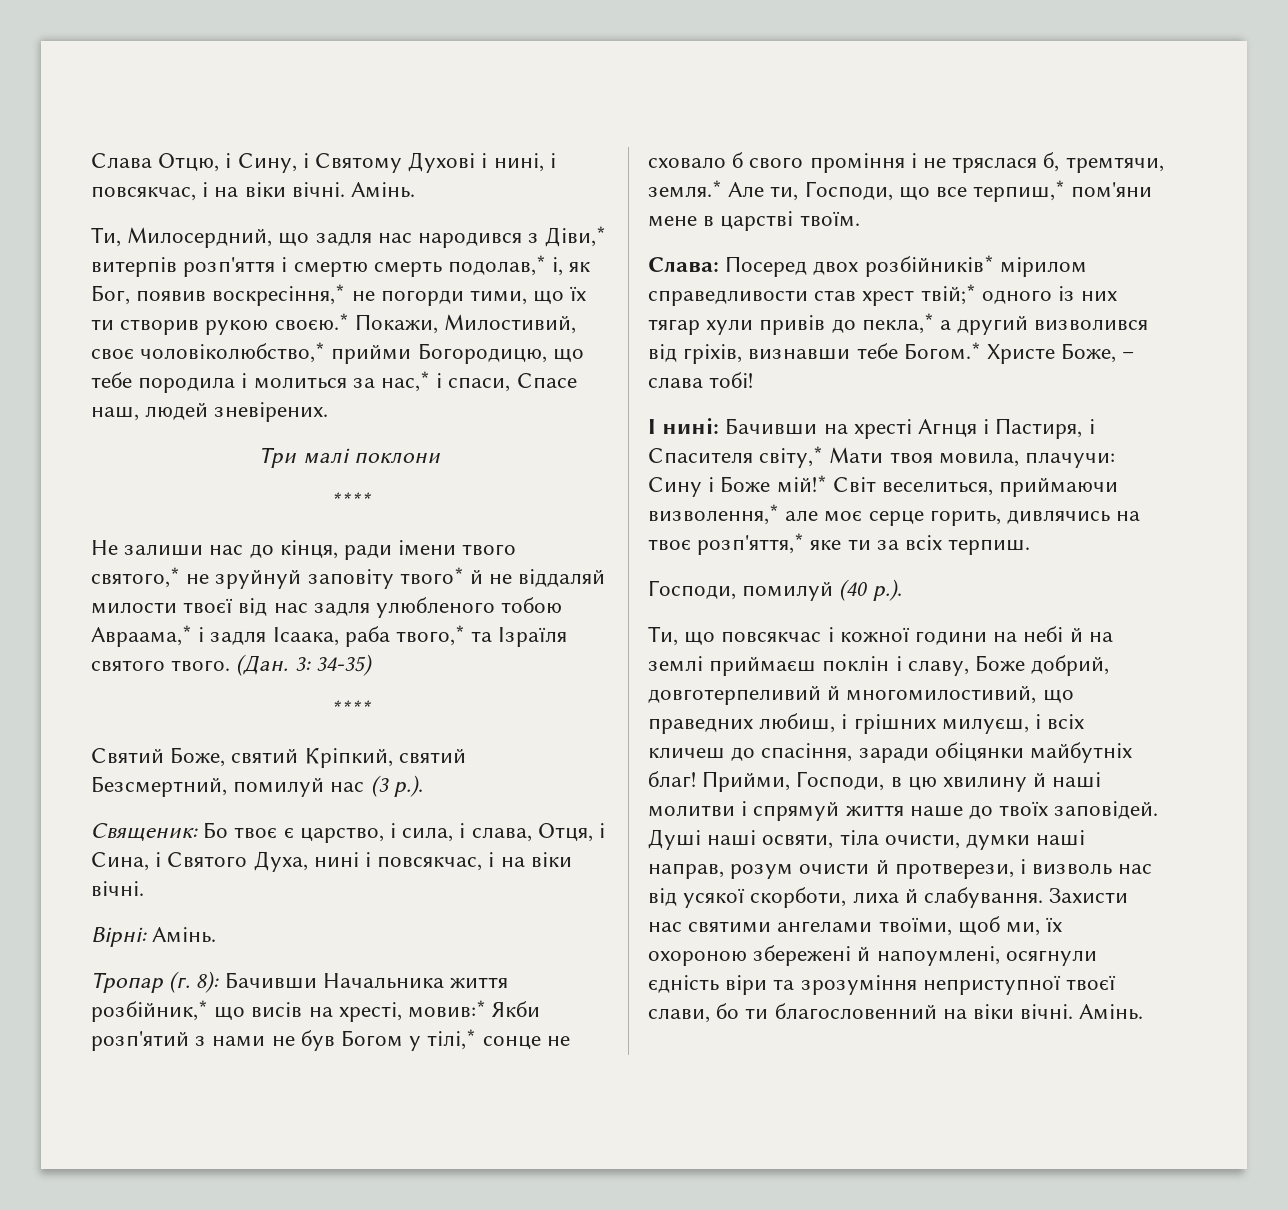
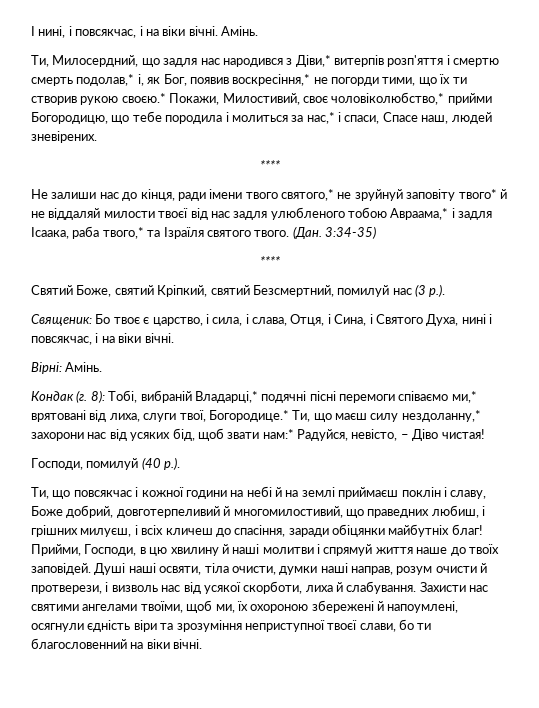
[91,152,488,173] Слава Отцю, і Сину, і Святому Духові і -> [31,26,35,36] І
[259,447,441,468] // Три малі поклони -> (97, 137) none
[294,654,373,676] 3: 34-35) -> [325,226,376,239] 3:34-35)
[91,972,164,993] Тропар -> [31,391,74,401] Кондак
[224,972,509,989] [91,1000,541,1022] [91,1029,570,1051] [648,152,1164,173] [648,180,1153,202] [648,211,860,231] [648,255,1087,277] [648,284,1118,306] [648,313,1149,335] [648,342,1135,364] [648,372,754,389] [648,418,1095,439] [648,446,1116,468] [648,475,1119,497] [648,504,1141,526] [648,533,1031,555] Бачивши Начальника життя розбійник,* що висів на хресті, мовив:* Якби розп'ятий з нами не був Богом у тілі,* сонце не сховало б свого проміння і не тряслася б, тремтячи, земля.* Але ти, Господи, що все терпиш,* пом'яни мене в царстві твоїм. // Слава: Посеред двох розбійників* мірилом справедливости став хрест твій;* одного із них тягар хули привів до пекла,* а другий визволився від гріхів, визнавши тебе Богом.* Христе Боже, – слава тобі! // І нині: Бачивши на хресті Агнця і Пастиря, і Спасителя світу,* Мати твоя мовила, плачучи: Сину і Боже мій!* Світ веселиться, приймаючи визволення,* але моє серце горить, дивлячись на твоє розп'яття,* яке ти за всіх терпиш. -> [108,390,477,403] [31,410,481,422] [31,428,485,441] Тобі, вибраній Владарці,* подячні пісні перемоги співаємо ми,* врятовані від лиха, слуги твої, Богородице.* Ти, що маєш силу нездоланну,* захорони нас від усяких бід, щоб звати нам:* Радуйся, невісто, – Діво чистая!
[1079,1004,1144,1020] Амінь. -> (203, 644) none

